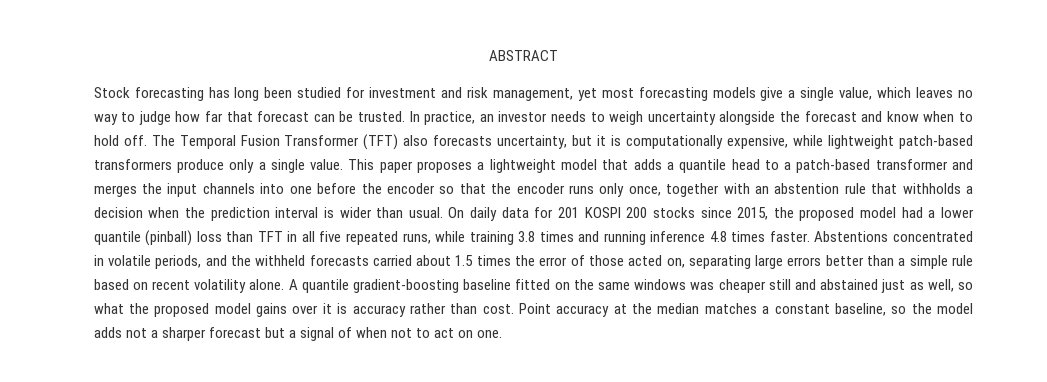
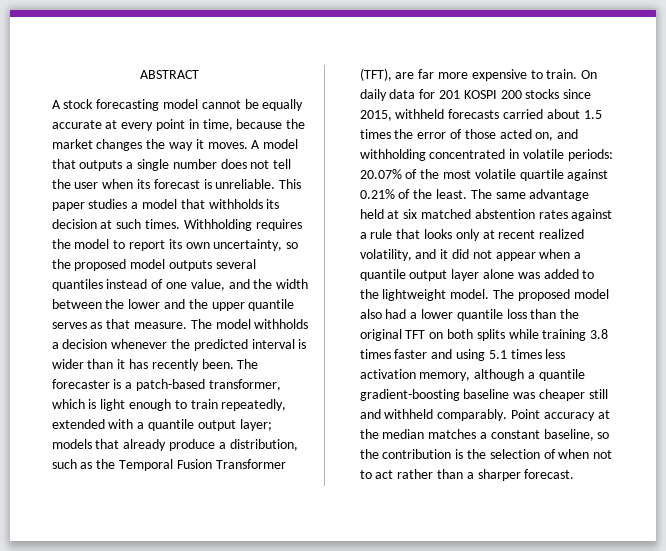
[93,87,974,101] [93,111,973,125] [93,134,974,150] [93,159,974,173] [93,183,973,197] [93,207,443,221] Stock forecasting has long been studied for investment and risk management, yet most forecasting models give a single value, which leaves no way to judge how far that forecast can be trusted. In practice, an investor needs to weigh uncertainty alongside the forecast and know when to hold off. The Temporal Fusion Transformer (TFT) also forecasts uncertainty, but it is computationally expensive, while lightweight patch-based transformers produce only a single value. This paper proposes a lightweight model that adds a quantile head to a patch-based transformer and merges the input channels into one before the encoder so that the encoder runs only once, together with an abstention rule that withholds a decision when the prediction interval is wider than usual. -> [51,99,304,111] [51,119,306,131] [51,139,299,151] [51,159,292,171] [51,179,302,189] [51,199,280,211] [51,219,302,231] [51,239,299,251] [51,259,256,271] [51,279,309,291] [51,299,295,311] [51,319,309,329] [51,339,307,351] [51,359,259,371] [51,379,281,391] [51,399,287,411] [51,419,272,431] [51,439,298,451] [51,459,286,471] [359,68,578,81] A stock forecasting model cannot be equally accurate at every point in time, because the market changes the way it moves. A model that outputs a single number does not tell the user when its forecast is unreliable. This paper studies a model that withholds its decision at such times. Withholding requires the model to report its own uncertainty, so the proposed model outputs several quantiles instead of one value, and the width between the lower and the upper quantile serves as that measure. The model withholds a decision whenever the predicted interval is wider than it has recently been. The forecaster is a patch-based transformer, which is light enough to train repeatedly, extended with a quantile output layer; models that already produce a distribution, such as the Temporal Fusion Transformer (TFT), are far more expensive to train.
[773,207,974,221] [93,230,973,246] [93,255,251,269] the proposed model had a lower quantile (pinball) loss than TFT in all five repeated runs, while training 3.8 times and running inference 4.8 times faster. Abstentions concentrated in volatile periods, and the -> (392, 115) none
[688,255,974,269] [93,279,973,293] [93,303,514,317] separating large errors better than a simple rule based on recent volatility alone. A quantile gradient-boosting baseline fitted on the same windows was cheaper still and abstained just as well, so what the proposed model gains over it is accuracy rather than cost. -> [557,129,579,139] [359,149,613,161] [359,169,609,181] [359,189,590,201] [359,209,613,221] [359,229,585,241] [359,249,582,261] [359,269,595,281] [359,289,609,301] [359,309,580,321] [359,329,609,341] [359,349,566,361] [359,369,585,381] [359,389,608,401] [359,409,508,421] and withholding concentrated in volatile periods: 20.07% of the most volatile quartile against 0.21% of the least. The same advantage held at six matched abstention rates against a rule that looks only at recent realized volatility, and it did not appear when a quantile output layer alone was added to the lightweight model. The proposed model also had a lower quantile loss than the original TFT on both splits while training 3.8 times faster and using 5.1 times less activation memory, although a quantile gradient-boosting baseline was cheaper still and withheld comparably.
[937,303,974,314] [93,327,335,341] model adds not a sharper forecast but a signal -> [382,449,540,459] contribution is the selection
[458,330,503,338] on one. -> [397,469,575,481] rather than a sharper forecast.

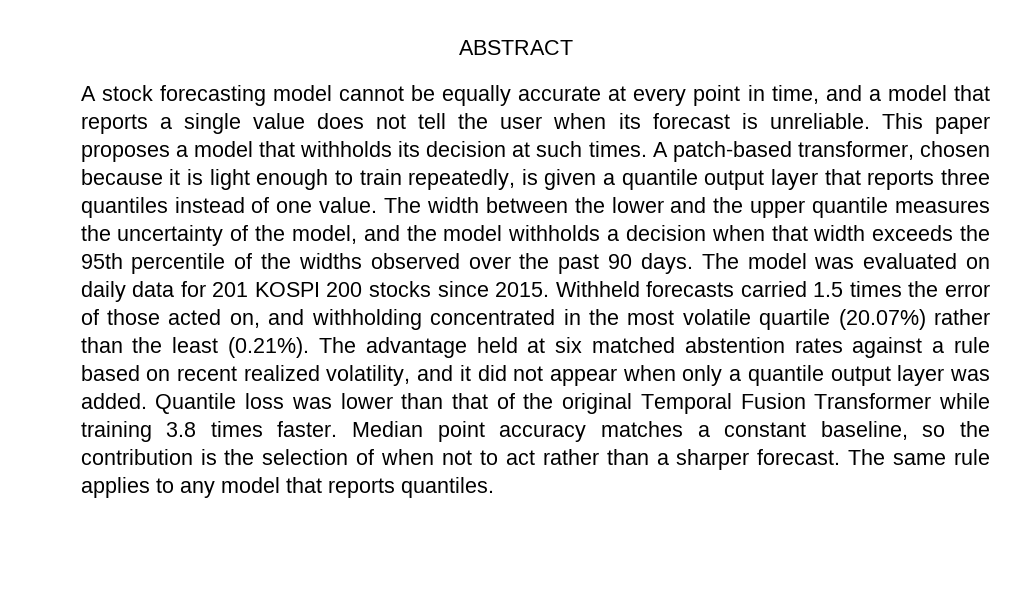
[236,119,306,129] [51,139,299,151] [51,159,123,171] because the market changes the way it moves. A model that outputs -> [825,85,990,101] [80,114,148,134] and a model that reports
[172,159,217,169] number -> [252,113,305,129] value
[88,199,128,209] studies -> [80,144,170,162] proposes
[183,219,302,231] [51,239,299,251] [51,259,256,271] Withholding requires the model to report its own uncertainty, so the proposed model outputs several -> [652,141,990,162] [80,169,990,190] A patch-based transformer, chosen because it is light enough to train repeatedly, is given a quantile output layer that reports three
[190,279,273,291] value, and the -> [319,197,422,213] value. The
[51,319,309,329] [51,339,307,351] [51,359,259,371] [51,379,281,391] [51,399,287,411] [51,419,272,431] [51,439,298,451] [51,459,286,471] [359,68,598,81] serves as that measure. The model withholds a decision whenever the predicted interval is wider than it has recently been. The forecaster is a patch-based transformer, which is light enough to train repeatedly, extended with a quantile output layer; models that already produce a distribution, such as the Temporal Fusion Transformer (TFT), are far more expensive to train. On -> [895,200,991,213] [80,225,990,246] [80,253,990,274] measures the uncertainty of the model, and the model withholds a decision when that width exceeds the 95th percentile of the widths observed over the past 90 days. The model was evaluated on
[359,109,445,121] 2015, withheld -> [495,281,640,297] 2015. Withheld
[546,109,580,119] about -> (807, 289) none
[523,149,613,161] [359,169,609,181] [359,189,526,199] volatile periods: 20.07% of the most volatile quartile against 0.21% of the least. The same -> [588,309,990,330] [80,337,356,358] the most volatile quartile (20.07%) rather than the least (0.21%). The
[396,229,495,241] that looks only at -> [80,365,171,381] based on
[574,252,582,259] [359,269,595,281] [359,289,609,301] [359,309,580,321] [359,329,609,341] [359,349,566,361] [359,369,585,381] [359,389,608,401] [359,409,610,421] [359,429,425,439] a quantile output layer alone was added to the lightweight model. The proposed model also had a lower quantile loss than the original TFT on both splits while training 3.8 times faster and using 5.1 times less activation memory, although a quantile gradient-boosting baseline was cheaper still and withheld comparably. Point accuracy at the median -> [682,365,990,386] [80,393,991,414] [80,421,587,442] only a quantile output layer was added. Quantile loss was lower than that of the original Temporal Fusion Transformer while training 3.8 times faster. Median point accuracy
(575, 474) none -> [848,449,990,465] [80,477,494,498] The same rule applies to any model that reports quantiles.

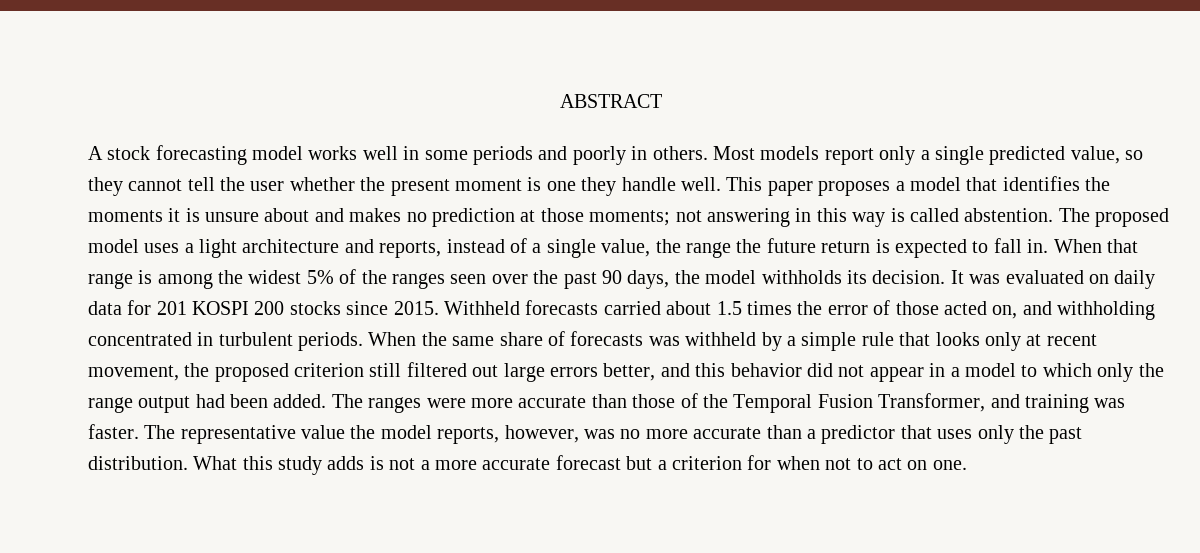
[338,85,990,106] [80,113,870,134] cannot be equally accurate at every point in time, and a model that reports a single value does not tell the user when its forecast is unreliable. -> [308,146,1144,165] [87,177,721,196] works well in some periods and poorly in others. Most models report only a single predicted value, so they cannot tell the user whether the present moment is one they handle well.
[300,141,990,162] [80,169,990,190] [80,197,991,218] [80,225,990,246] [80,253,807,274] withholds its decision at such times. A patch-based transformer, chosen because it is light enough to train repeatedly, is given a quantile output layer that reports three quantiles instead of one value. The width between the lower and the upper quantile measures the uncertainty of the model, and the model withholds a decision when that width exceeds the 95th percentile of the widths observed over the past 90 days. The model -> [1002,176,1111,191] [87,208,1170,227] [87,238,1138,258] [87,269,964,289] identifies the moments it is unsure about and makes no prediction at those moments; not answering in this way is called abstention. The proposed model uses a light architecture and reports, instead of a single value, the range the future return is expected to fall in. When that range is among the widest 5% of the ranges seen over the past 90 days, the model withholds its decision. It
(807, 289) none -> [666,301,712,315] about
[588,309,990,330] [80,337,990,358] [80,365,990,386] [80,393,633,414] the most volatile quartile (20.07%) rather than the least (0.21%). The advantage held at six matched abstention rates against a rule based on recent realized volatility, and it did not appear when only a quantile output layer was added. Quantile loss was lower than that of the original -> [218,331,1097,351] [87,362,1164,382] [87,393,728,413] turbulent periods. When the same share of forecasts was withheld by a simple rule that looks only at recent movement, the proposed criterion still filtered out large errors better, and this behavior did not appear in a model to which only the range output had been added. The ranges were more accurate than those of the
[814,393,991,409] [80,421,990,442] [80,449,990,470] [80,477,494,498] Transformer while training 3.8 times faster. Median point accuracy matches a constant baseline, so the contribution is the selection of when not to act rather than a sharper forecast. The same rule applies to any model that reports quantiles. -> [878,393,1126,413] [87,424,1083,444] [87,455,967,475] Transformer, and training was faster. The representative value the model reports, however, was no more accurate than a predictor that uses only the past distribution. What this study adds is not a more accurate forecast but a criterion for when not to act on one.

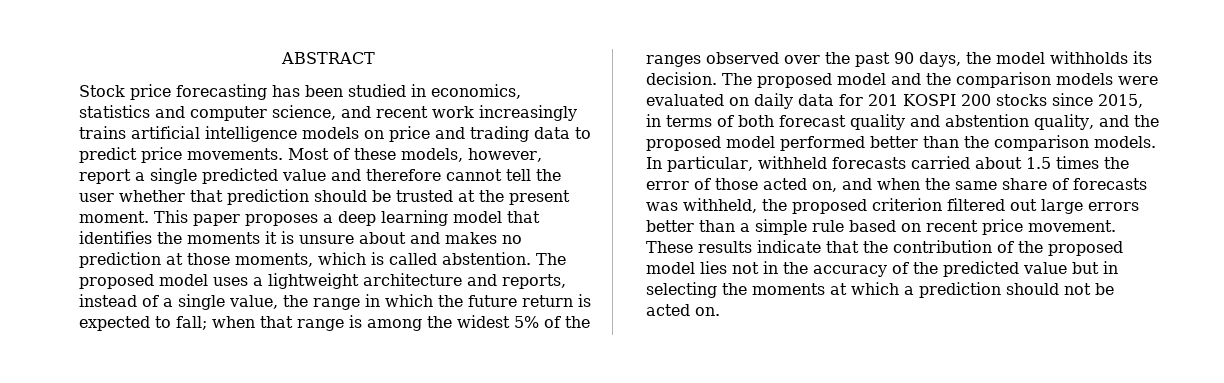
[87,145,1144,165] [87,177,123,196] A stock forecasting model works well in some periods and poorly in others. Most models report only a single predicted value, so they -> [79,84,522,100] [79,105,578,121] [79,126,592,142] [79,147,543,163] [79,168,442,184] Stock price forecasting has been studied in economics, statistics and computer science, and recent work increasingly trains artificial intelligence models on price and trading data to predict price movements. Most of these models, however, report a single predicted value and therefore
[360,177,721,196] the present moment is one they handle well. -> [190,189,571,205] [79,211,150,223] that prediction should be trusted at the present moment.
(905, 186) none -> [338,210,449,226] deep learning
[589,208,886,227] moments; not answering in this way -> [235,252,367,267] moments, which
[198,239,237,258] light -> [268,273,360,289] lightweight
(731, 250) none -> [365,294,434,307] in which
[993,238,1102,253] fall in. When -> [176,316,256,330] fall; when
[450,274,487,284] seen -> [706,52,780,64] observed
[950,270,1001,284] It was -> [722,72,1159,88] The proposed model and the comparison models were
[393,301,520,315] 2015. Withheld -> [1098,94,1144,108] [646,114,1160,130] [646,135,1157,151] [646,156,828,172] 2015, in terms of both forecast quality and abstention quality, and the proposed model performed better than the comparison models. In particular, withheld
[1057,301,1156,320] [87,332,417,351] withholding concentrated in turbulent periods. When -> [877,178,921,190] when
[685,332,1097,351] [87,365,179,381] withheld by a simple rule that looks only at recent movement, -> [683,198,758,213] withheld,
[369,363,402,377] still -> (943, 204) none
[603,363,1164,382] [87,393,1126,413] [87,424,1083,444] [87,455,967,475] better, and this behavior did not appear in a model to which only the range output had been added. The ranges were more accurate than those of the Temporal Fusion Transformer, and training was faster. The representative value the model reports, however, was no more accurate than a predictor that uses only the past distribution. What this study adds is not a more accurate forecast but a criterion for when not to act on one. -> [646,219,1117,235] [646,240,1124,256] [646,261,1119,277] [646,282,1115,298] [646,304,721,316] better than a simple rule based on recent price movement. These results indicate that the contribution of the proposed model lies not in the accuracy of the predicted value but in selecting the moments at which a prediction should not be acted on.

